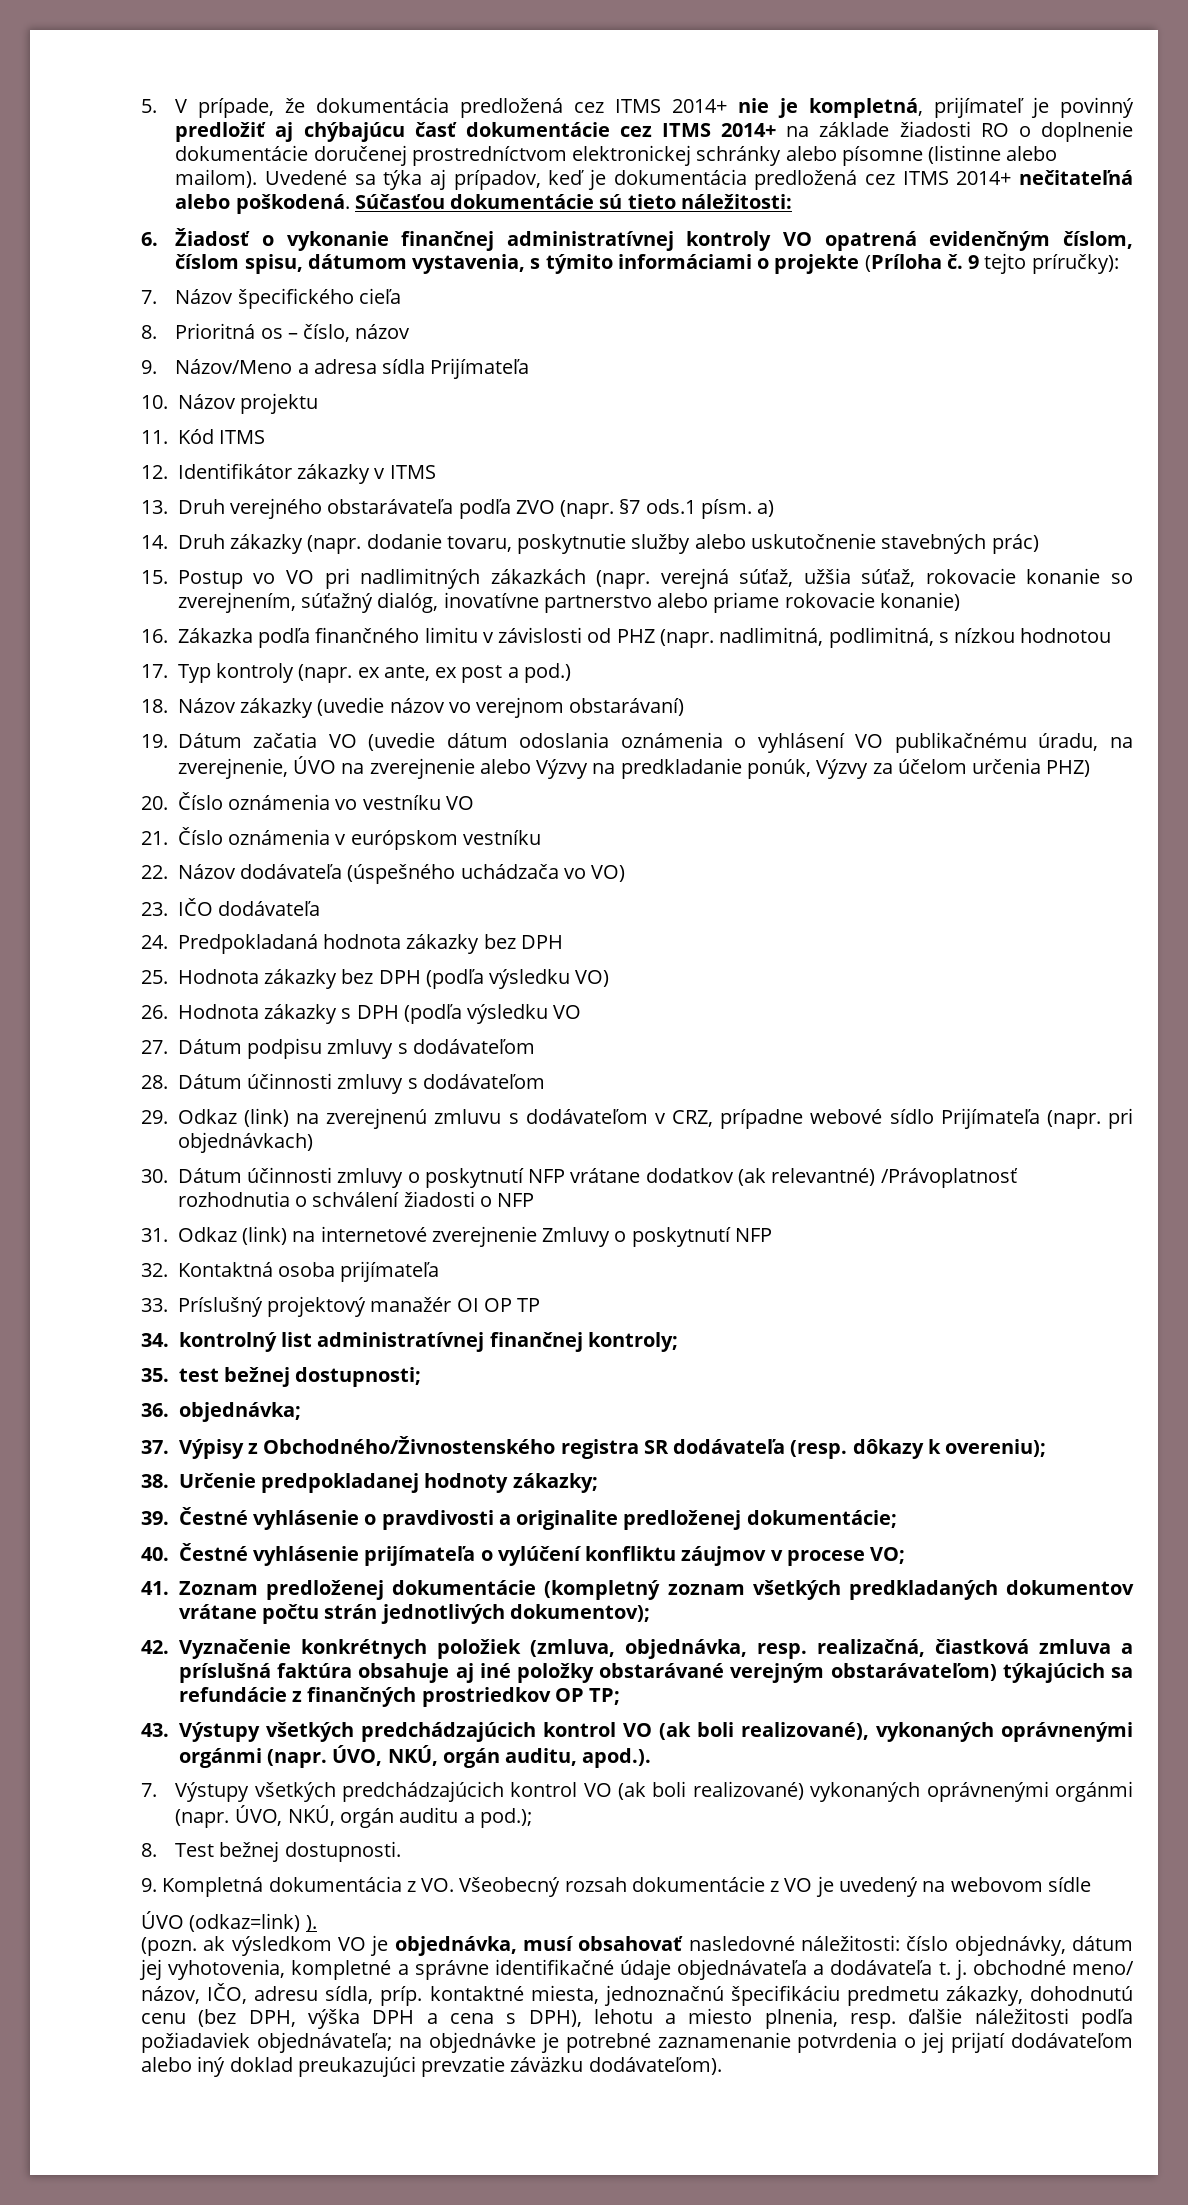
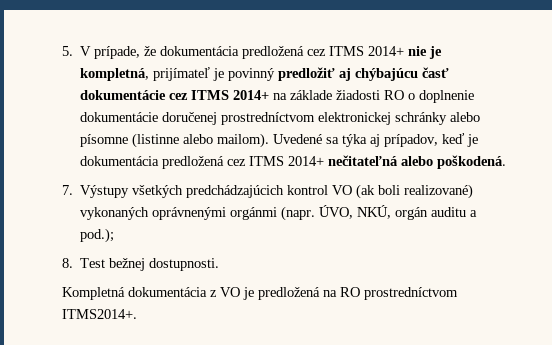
[354,194,792,209] [141,228,1133,251] [175,253,1119,274] [141,288,401,309] [141,323,411,342] [141,358,530,379] [141,393,319,414] [141,429,266,444] [141,463,436,484] [141,498,775,519] [141,533,1039,554] [141,568,1133,589] [177,592,960,613] [141,627,1112,648] [141,663,571,683] [141,697,685,718] [141,732,1133,753] [177,756,1091,779] [141,792,474,810] [141,827,541,850] [141,864,626,884] [141,898,321,916] [141,934,563,954] [141,969,610,989] [141,1004,582,1024] [141,1038,535,1059] [141,1073,545,1094] [141,1108,1133,1129] [177,1132,313,1153] [141,1167,1018,1188] [177,1191,535,1207] [141,1226,772,1247] [141,1261,440,1282] [141,1296,541,1317] [141,1332,678,1352] [141,1367,422,1387] [141,1402,301,1422] [141,1436,1047,1459] [141,1473,598,1493] [141,1507,897,1530] [141,1543,906,1566] [141,1580,1134,1600] [178,1604,650,1624] [141,1639,1133,1659] [178,1663,1133,1683] [178,1687,621,1707] [141,1722,1133,1742] [178,1745,652,1768] Súčasťou dokumentácie sú tieto náležitosti: // 6. Žiadosť o vykonanie finančnej administratívnej kontroly VO opatrená evidenčným číslom, číslom spisu, dátumom vystavenia, s týmito informáciami o projekte (Príloha č. 9 tejto príručky): // 7. Názov špecifického cieľa // 8. Prioritná os – číslo, názov // 9. Názov/Meno a adresa sídla Prijímateľa // 10. Názov projektu // 11. Kód ITMS // 12. Identifikátor zákazky v ITMS // 13. Druh verejného obstarávateľa podľa ZVO (napr. §7 ods.1 písm. a) // 14. Druh zákazky (napr. dodanie tovaru, poskytnutie služby alebo uskutočnenie stavebných prác) // 15. Postup vo VO pri nadlimitných zákazkách (napr. verejná súťaž, užšia súťaž, rokovacie konanie so zverejnením, súťažný dialóg, inovatívne partnerstvo alebo priame rokovacie konanie) // 16. Zákazka podľa finančného limitu v závislosti od PHZ (napr. nadlimitná, podlimitná, s nízkou hodnotou // 17. Typ kontroly (napr. ex ante, ex post a pod.) // 18. Názov zákazky (uvedie názov vo verejnom obstarávaní) // 19. Dátum začatia VO (uvedie dátum odoslania oznámenia o vyhlásení VO publikačnému úradu, na zverejnenie, ÚVO na zverejnenie alebo Výzvy na predkladanie ponúk, Výzvy za účelom určenia PHZ) // 20. Číslo oznámenia vo vestníku VO // 21. Číslo oznámenia v európskom vestníku // 22. Názov dodávateľa (úspešného uchádzača vo VO) // 23. IČO dodávateľa // 24. Predpokladaná hodnota zákazky bez DPH // 25. Hodnota zákazky bez DPH (podľa výsledku VO) // 26. Hodnota zákazky s DPH (podľa výsledku VO // 27. Dátum podpisu zmluvy s dodávateľom // 28. Dátum účinnosti zmluvy s dodávateľom // 29. Odkaz (link) na zverejnenú zmluvu s dodávateľom v CRZ, prípadne webové sídlo Prijímateľa (napr. pri objednávkach) // 30. Dátum účinnosti zmluvy o poskytnutí NFP vrátane dodatkov (ak relevantné) /Právoplatnosť rozhodnutia o schválení žiadosti o NFP // 31. Odkaz (link) na internetové zverejnenie Zmluvy o poskytnutí NFP // 32. Kontaktná osoba prijímateľa // 33. Príslušný projektový manažér OI OP TP // 34. kontrolný list administratívnej finančnej kontroly; // 35. test bežnej dostupnosti; // 36. objednávka; // 37. Výpisy z Obchodného/Živnostenského registra SR dodávateľa (resp. dôkazy k overeniu); // 38. Určenie predpokladanej hodnoty zákazky; // 39. Čestné vyhlásenie o pravdivosti a originalite predloženej dokumentácie; // 40. Čestné vyhlásenie prijímateľa o vylúčení konfliktu záujmov v procese VO; // 41. Zoznam predloženej dokumentácie (kompletný zoznam všetkých predkladaných dokumentov vrátane počtu strán jednotlivých dokumentov); // 42. Vyznačenie konkrétnych položiek (zmluva, objednávka, resp. realizačná, čiastková zmluva a príslušná faktúra obsahuje aj iné položky obstarávané verejným obstarávateľom) týkajúcich sa refundácie z finančných prostriedkov OP TP; // 43. Výstupy všetkých predchádzajúcich kontrol VO (ak boli realizované), vykonaných oprávnenými orgánmi (napr. ÚVO, NKÚ, orgán auditu, apod.). -> (506, 162) none
[141,1878,158,1892] 9. -> (219, 264) none
[421,1876,1091,1897] [141,1911,317,1932] [141,1935,1133,1956] [139,1959,1134,1980] [141,1983,1133,2006] [141,2008,1134,2029] [141,2032,1133,2053] [141,2056,722,2077] VO. Všeobecný rozsah dokumentácie z VO je uvedený na webovom sídle // ÚVO (odkaz=link) ). // (pozn. ak výsledkom VO je objednávka, musí obsahovať nasledovné náležitosti: číslo objednávky, dátum jej vyhotovenia, kompletné a správne identifikačné údaje objednávateľa a dodávateľa t. j. obchodné meno/ názov, IČO, adresu sídla, príp. kontaktné miesta, jednoznačnú špecifikáciu predmetu zákazky, dohodnutú cenu (bez DPH, výška DPH a cena s DPH), lehotu a miesto plnenia, resp. ďalšie náležitosti podľa požiadaviek objednávateľa; na objednávke je potrebné zaznamenanie potvrdenia o jej prijatí dodávateľom alebo iný doklad preukazujúci prevzatie záväzku dodávateľom). -> [219,287,458,300] [61,309,137,319] VO je predložená na RO prostredníctvom ITMS2014+.

